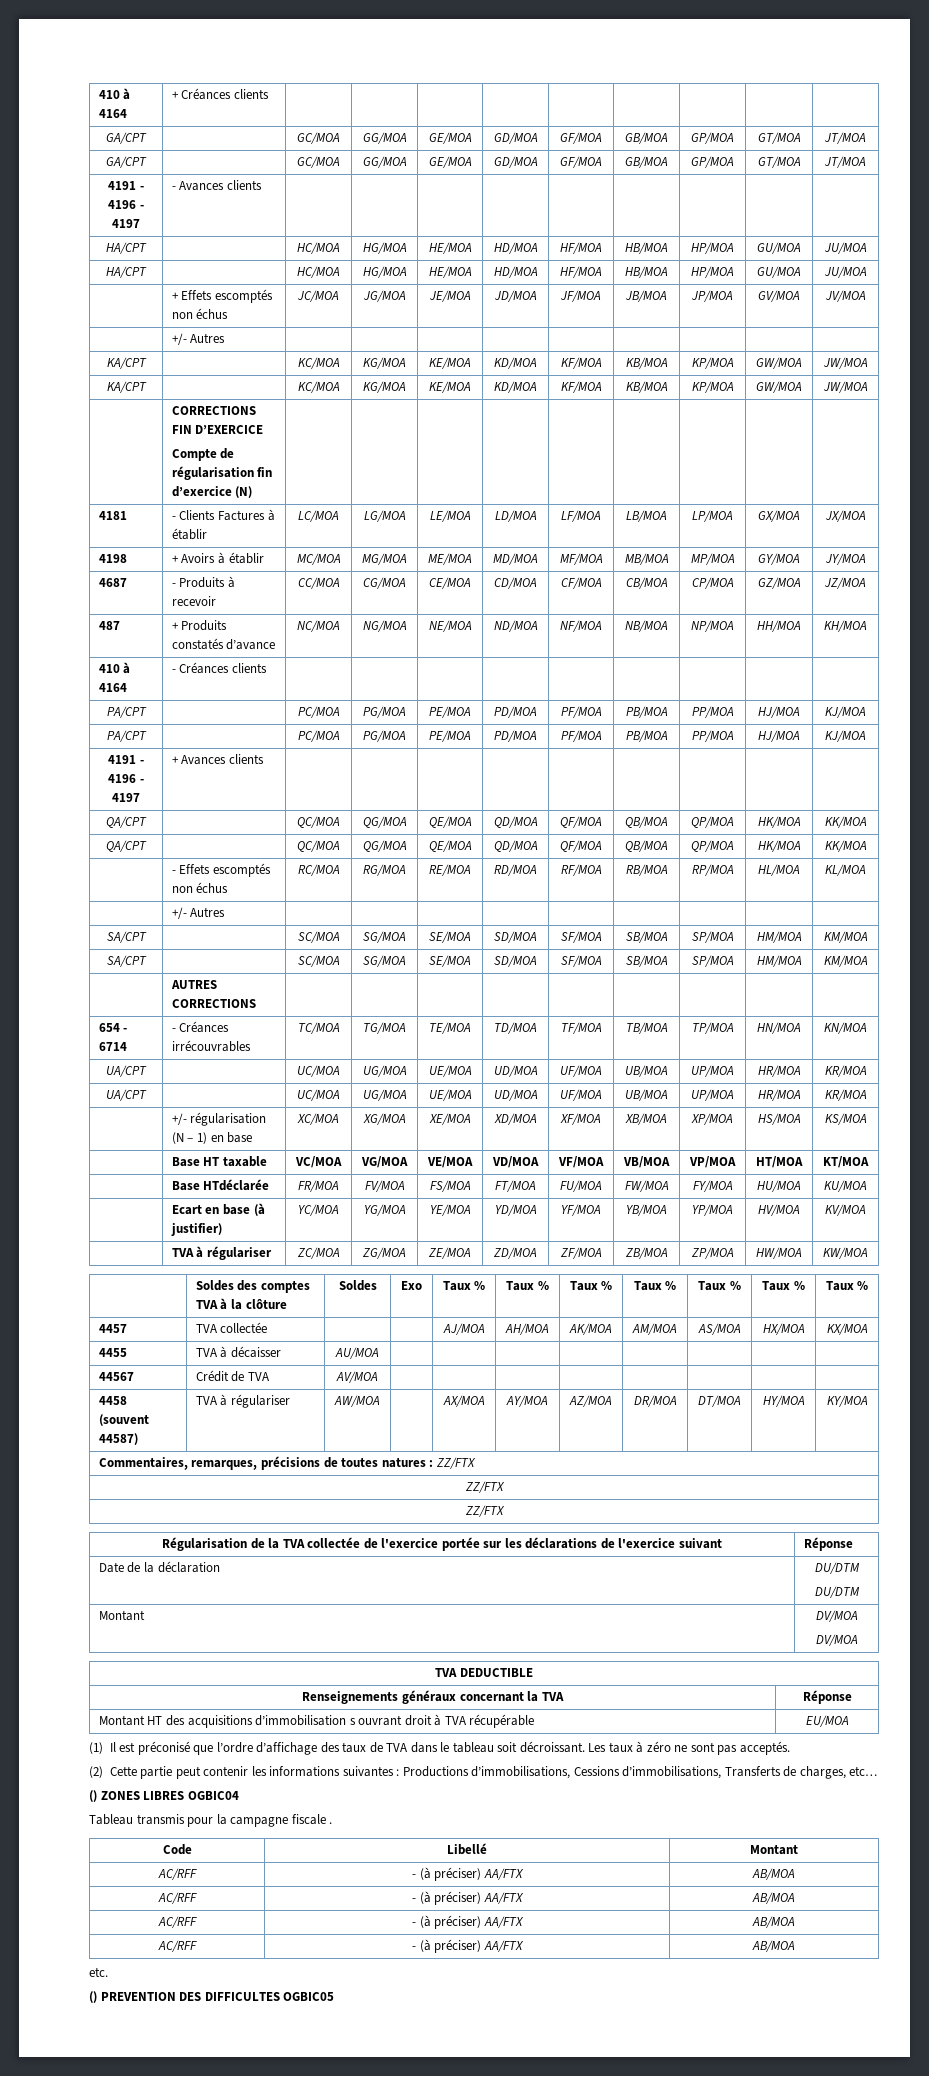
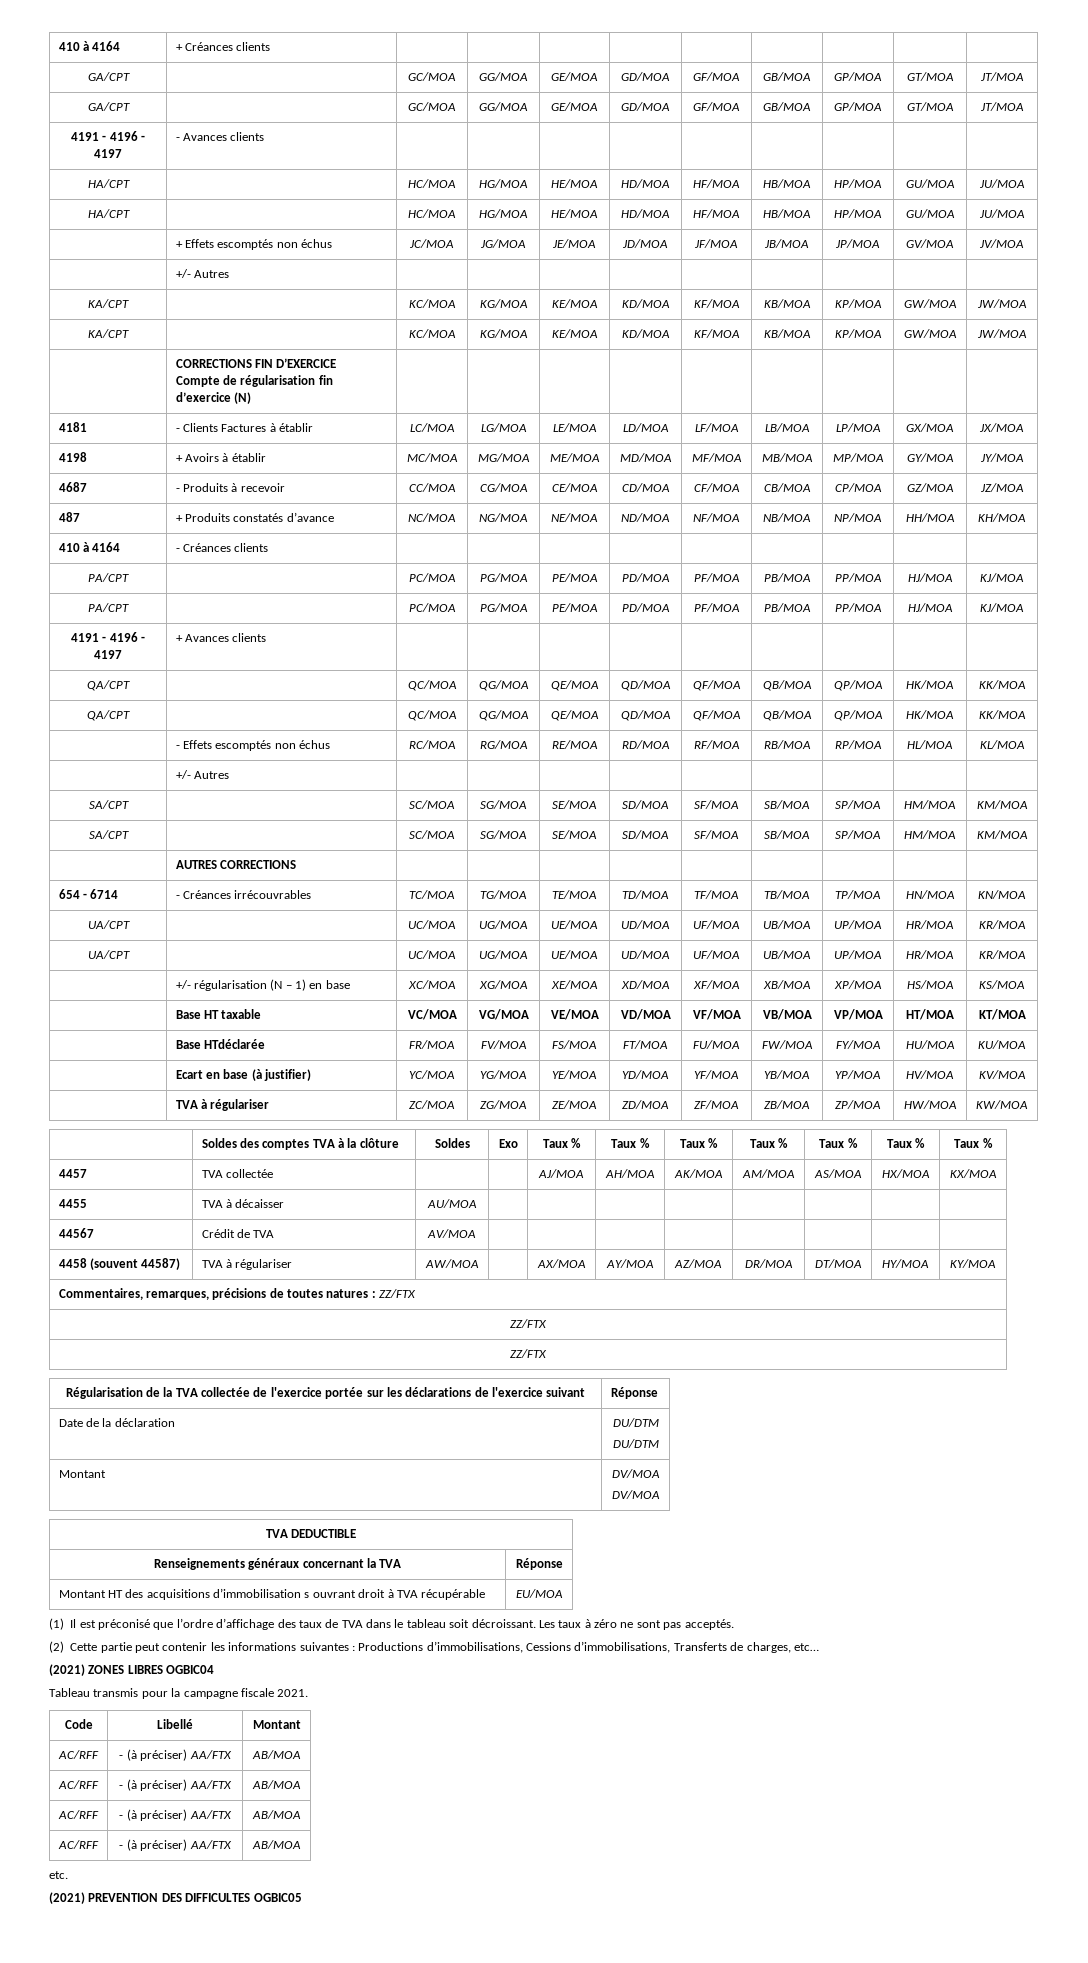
[89,1790,97,1802] () -> [49,1664,85,1676] (2021)
[329,1822,333,1824] . -> [277,1689,309,1697] 2021.
[89,1991,97,2003] () -> [49,1892,85,1904] (2021)

